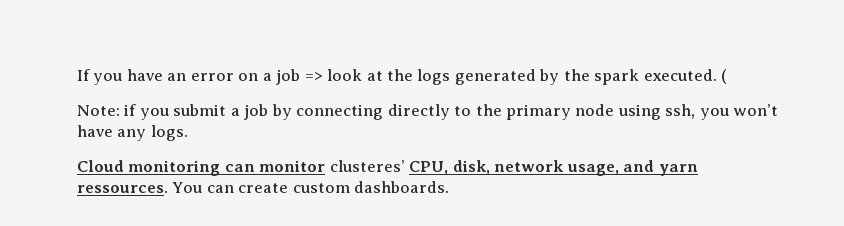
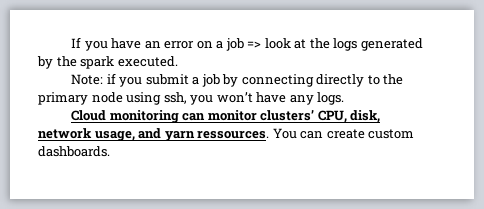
[721,69,728,84] ( -> (178, 61) none
[329,160,405,172] clusteres’ -> [260,110,315,121] clusters’

